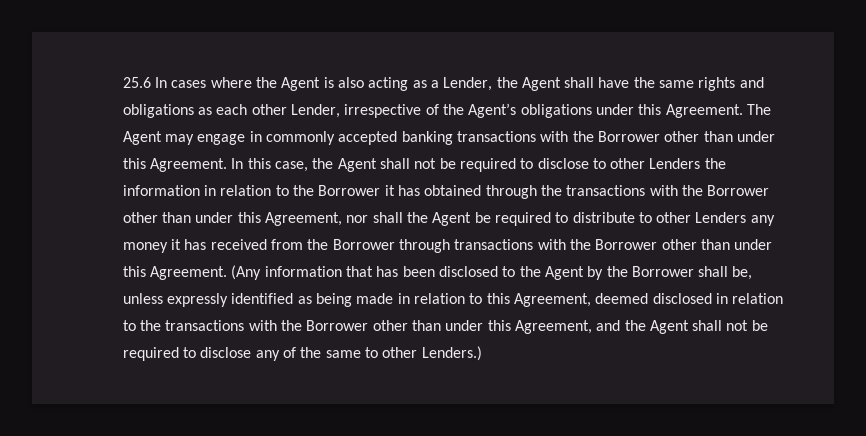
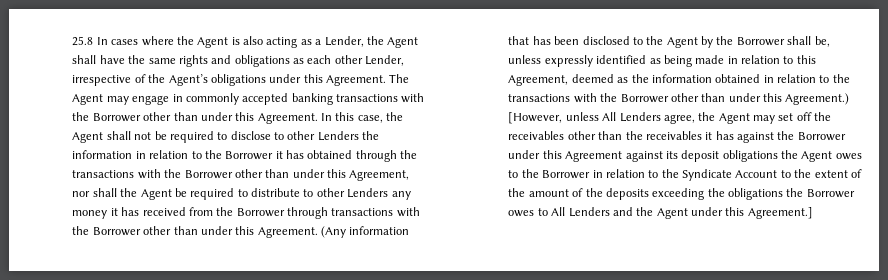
[122,77,151,88] 25.6 -> [72,36,94,46] 25.8
[652,293,712,304] disclosed -> [617,74,761,83] as the information obtained
[514,320,768,334] [122,346,482,361] Agreement, and the Agent shall not be required to disclose any of the same to other Lenders.) -> [785,93,850,105] [508,112,832,124] [508,131,846,143] [508,150,862,162] [508,169,862,181] [508,188,855,200] [508,207,813,219] Agreement.) [However, unless All Lenders agree, the Agent may set off the receivables other than the receivables it has against the Borrower under this Agreement against its deposit obligations the Agent owes to the Borrower in relation to the Syndicate Account to the extent of the amount of the deposits exceeding the obligations the Borrower owes to All Lenders and the Agent under this Agreement.]

